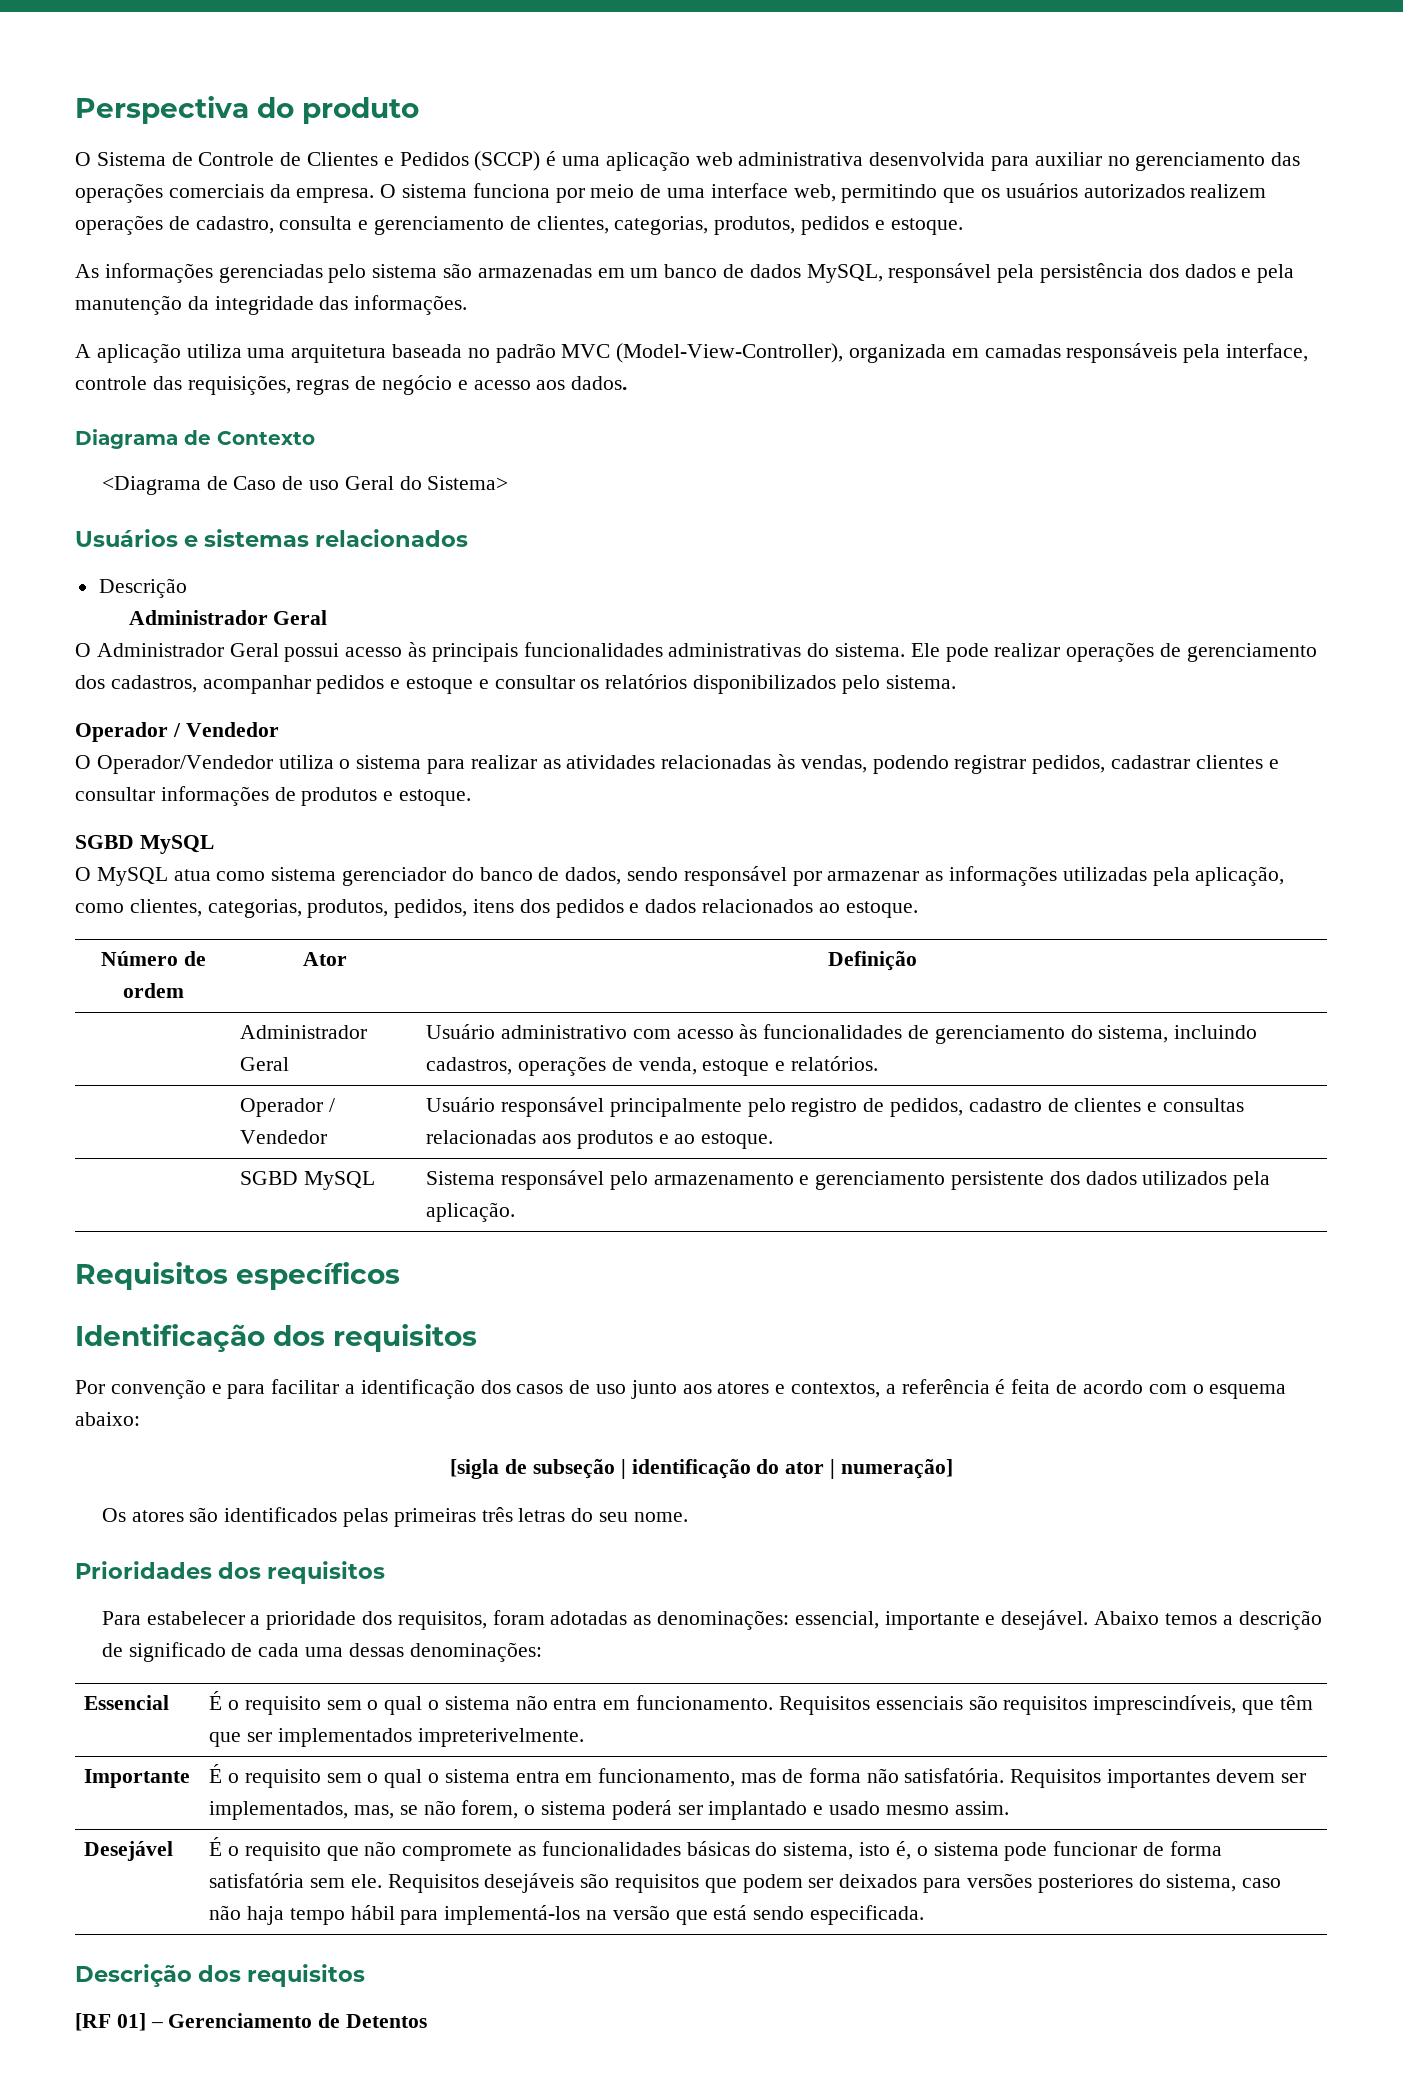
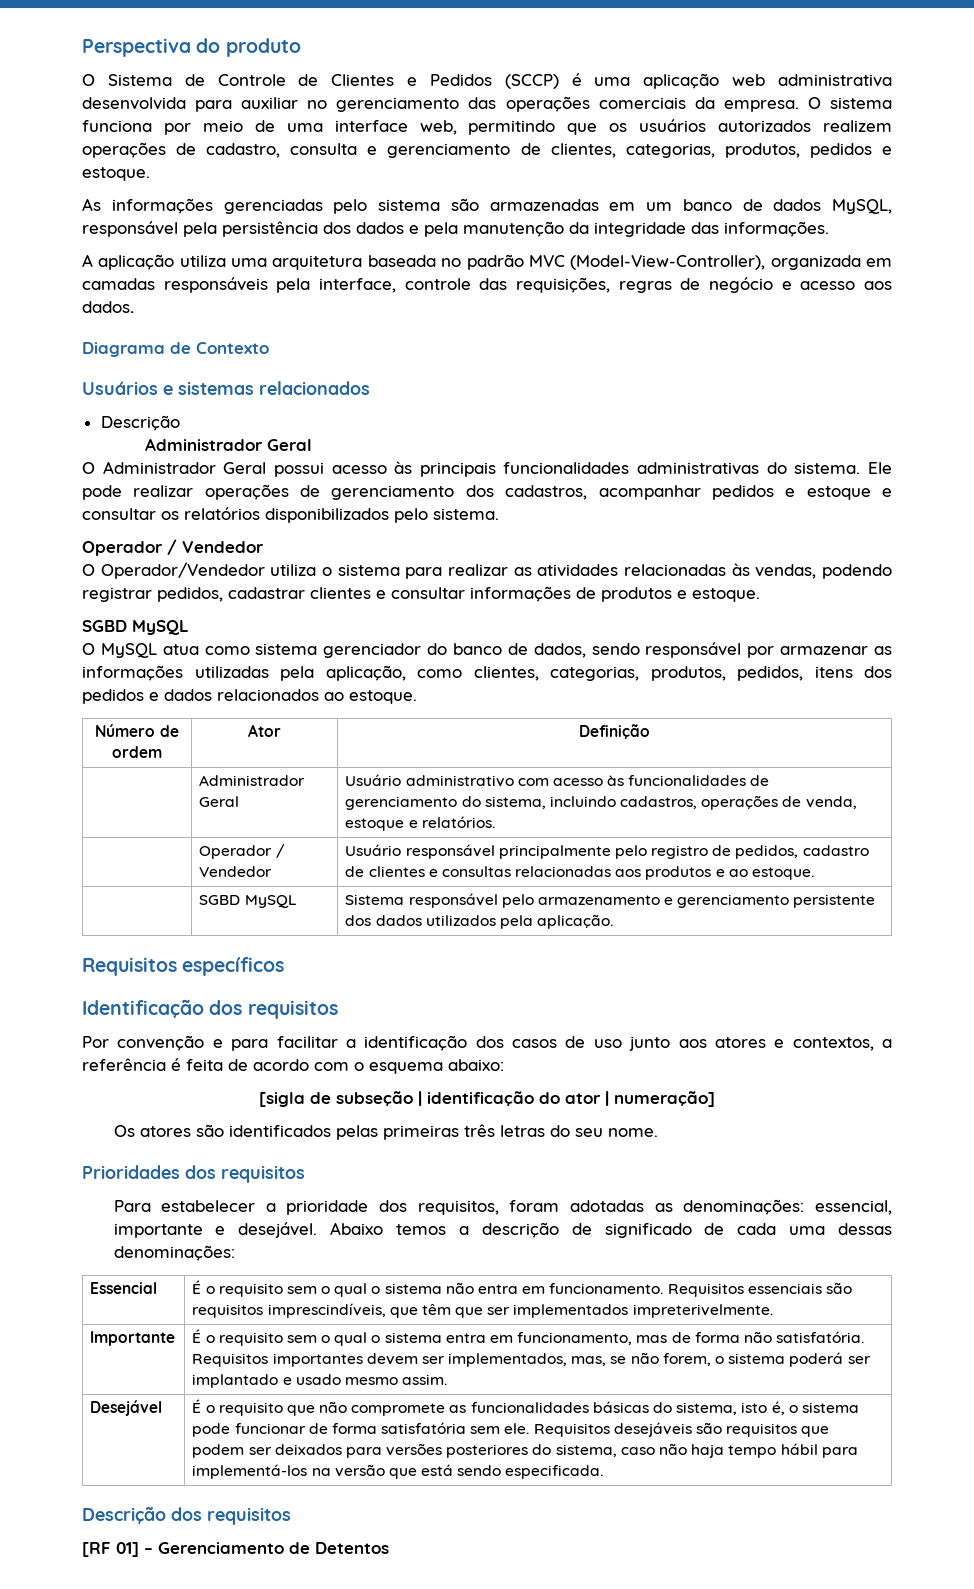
[101,476,509,495] // <Diagrama de Caso de uso Geral do Sistema> -> (269, 348) none

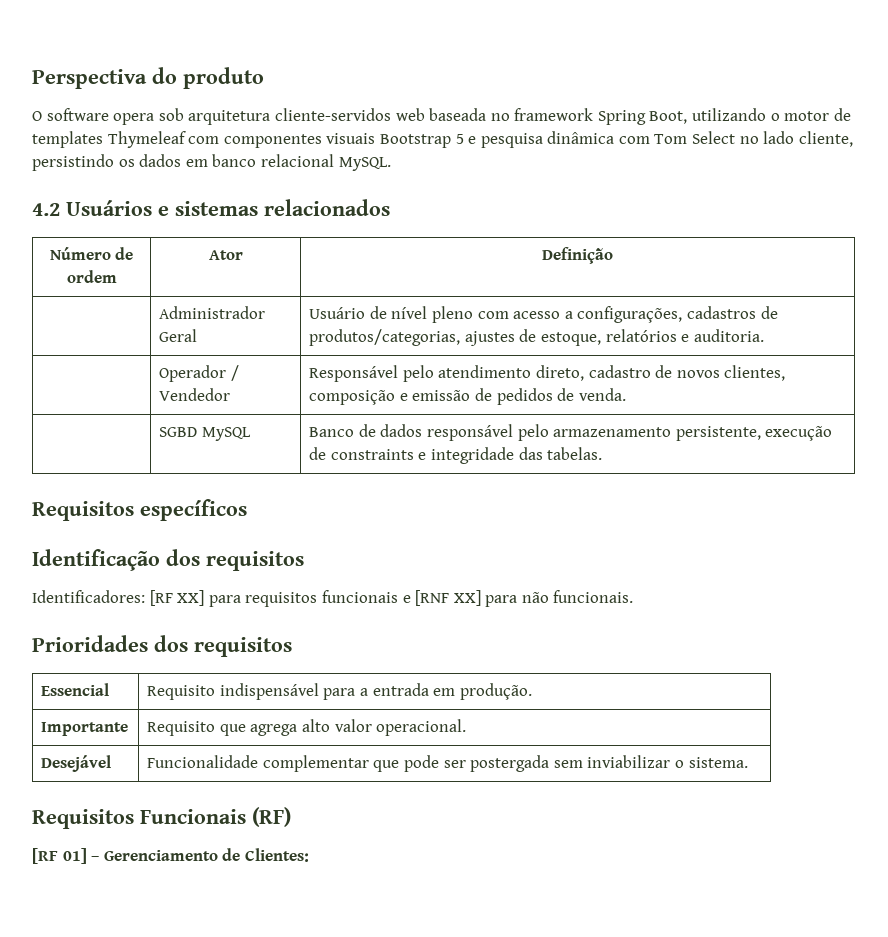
[107,73,892,89] [82,96,893,112] [82,119,892,135] [82,142,892,158] [82,167,150,181] [82,198,892,214] [82,221,829,237] [82,254,893,270] [82,277,892,293] [82,301,134,313] [82,342,269,357] [82,381,370,395] [100,415,180,431] [145,438,313,451] [82,461,892,477] [82,484,893,500] [82,507,499,523] [82,539,264,556] [82,562,892,579] [82,586,760,602] [82,620,189,635] [82,642,892,658] [82,665,892,681] [82,689,417,704] Sistema de Controle de Clientes e Pedidos (SCCP) é uma aplicação web administrativa desenvolvida para auxiliar no gerenciamento das operações comerciais da empresa. O sistema funciona por meio de uma interface web, permitindo que os usuários autorizados realizem operações de cadastro, consulta e gerenciamento de clientes, categorias, produtos, pedidos e estoque. // As informações gerenciadas pelo sistema são armazenadas em um banco de dados MySQL, responsável pela persistência dos dados e pela manutenção da integridade das informações. // A aplicação utiliza uma arquitetura baseada no padrão MVC (Model-View-Controller), organizada em camadas responsáveis pela interface, controle das requisições, regras de negócio e acesso aos dados. // Diagrama de Contexto // Usuários e sistemas relacionados // Descrição // Administrador Geral // O Administrador Geral possui acesso às principais funcionalidades administrativas do sistema. Ele pode realizar operações de gerenciamento dos cadastros, acompanhar pedidos e estoque e consultar os relatórios disponibilizados pelo sistema. // Operador / Vendedor // O Operador/Vendedor utiliza o sistema para realizar as atividades relacionadas às vendas, podendo registrar pedidos, cadastrar clientes e consultar informações de produtos e estoque. // SGBD MySQL // O MySQL atua como sistema gerenciador do banco de dados, sendo responsável por armazenar as informações utilizadas pela aplicação, como clientes, categorias, produtos, pedidos, itens dos pedidos e dados relacionados ao estoque. -> [46,108,851,125] [32,131,853,148] [32,154,391,171] [32,199,390,216] software opera sob arquitetura cliente-servidos web baseada no framework Spring Boot, utilizando o motor de templates Thymeleaf com componentes visuais Bootstrap 5 e pesquisa dinâmica com Tom Select no lado cliente, persistindo os dados em banco relacional MySQL. // 4.2 Usuários e sistemas relacionados
[405,775,770,787] [345,795,857,810] [345,816,495,831] [199,844,285,859] [199,866,273,877] [345,844,869,859] [345,866,815,880] [199,895,297,908] [345,893,876,908] [345,914,614,929] administrativo com acesso às funcionalidades de gerenciamento do sistema, incluindo cadastros, operações de venda, estoque e relatórios. // | Operador / Vendedor | Usuário responsável principalmente pelo registro de pedidos, cadastro de clientes e consultas relacionadas aos produtos e ao estoque. // | SGBD MySQL | Sistema responsável pelo armazenamento e gerenciamento persistente dos dados utilizados pela aplicação. -> [369,306,778,323] [309,329,764,346] [159,365,239,382] [159,388,231,401] [309,365,786,382] [309,388,626,405] [159,427,251,441] [309,424,833,441] [309,447,603,464] de nível pleno com acesso a configurações, cadastros de produtos/categorias, ajustes de estoque, relatórios e auditoria. // | Operador / Vendedor | Responsável pelo atendimento direto, cadastro de novos clientes, composição e emissão de pedidos de venda. // | SGBD MySQL | Banco de dados responsável pelo armazenamento persistente, execução de constraints e integridade das tabelas.
[82,1035,892,1051] [82,1058,504,1074] [259,1091,715,1107] [113,1124,658,1140] [82,1165,305,1183] [113,1199,893,1215] [113,1222,892,1238] [113,1245,235,1261] [90,1282,158,1294] [192,1280,852,1297] [192,1303,773,1318] [90,1331,176,1346] [192,1329,865,1346] [192,1352,871,1367] [192,1374,448,1388] [90,1400,163,1416] [192,1399,859,1416] [192,1422,830,1437] [192,1443,858,1458] [192,1464,604,1479] [82,1507,291,1525] Por convenção e para facilitar a identificação dos casos de uso junto aos atores e contextos, a referência é feita de acordo com o esquema abaixo: // [sigla de subseção | identificação do ator | numeração] // Os atores são identificados pelas primeiras três letras do seu nome. // Prioridades dos requisitos // Para estabelecer a prioridade dos requisitos, foram adotadas as denominações: essencial, importante e desejável. Abaixo temos a descrição de significado de cada uma dessas denominações: // Essencial | É o requisito sem o qual o sistema não entra em funcionamento. Requisitos essenciais são requisitos imprescindíveis, que têm que ser implementados impreterivelmente. // Importante | É o requisito sem o qual o sistema entra em funcionamento, mas de forma não satisfatória. Requisitos importantes devem ser implementados, mas, se não forem, o sistema poderá ser implantado e usado mesmo assim. // Desejável | É o requisito que não compromete as funcionalidades básicas do sistema, isto é, o sistema pode funcionar de forma satisfatória sem ele. Requisitos desejáveis são requisitos que podem ser deixados para versões posteriores do sistema, caso não haja tempo hábil para implementá-los na versão que está sendo especificada. // Descrição dos requisitos -> [32,590,634,607] [32,635,292,657] [41,683,110,696] [147,683,532,700] [41,722,129,736] [147,719,467,736] [41,755,112,772] [147,755,748,772] [32,807,291,829] Identificadores: [RF XX] para requisitos funcionais e [RNF XX] para não funcionais. // Prioridades dos requisitos // Essencial | Requisito indispensável para a entrada em produção. // Importante | Requisito que agrega alto valor operacional. // Desejável | Funcionalidade complementar que pode ser postergada sem inviabilizar o sistema. // Requisitos Funcionais (RF)
[315,1542,389,1554] Detentos -> [244,848,309,862] Clientes:

